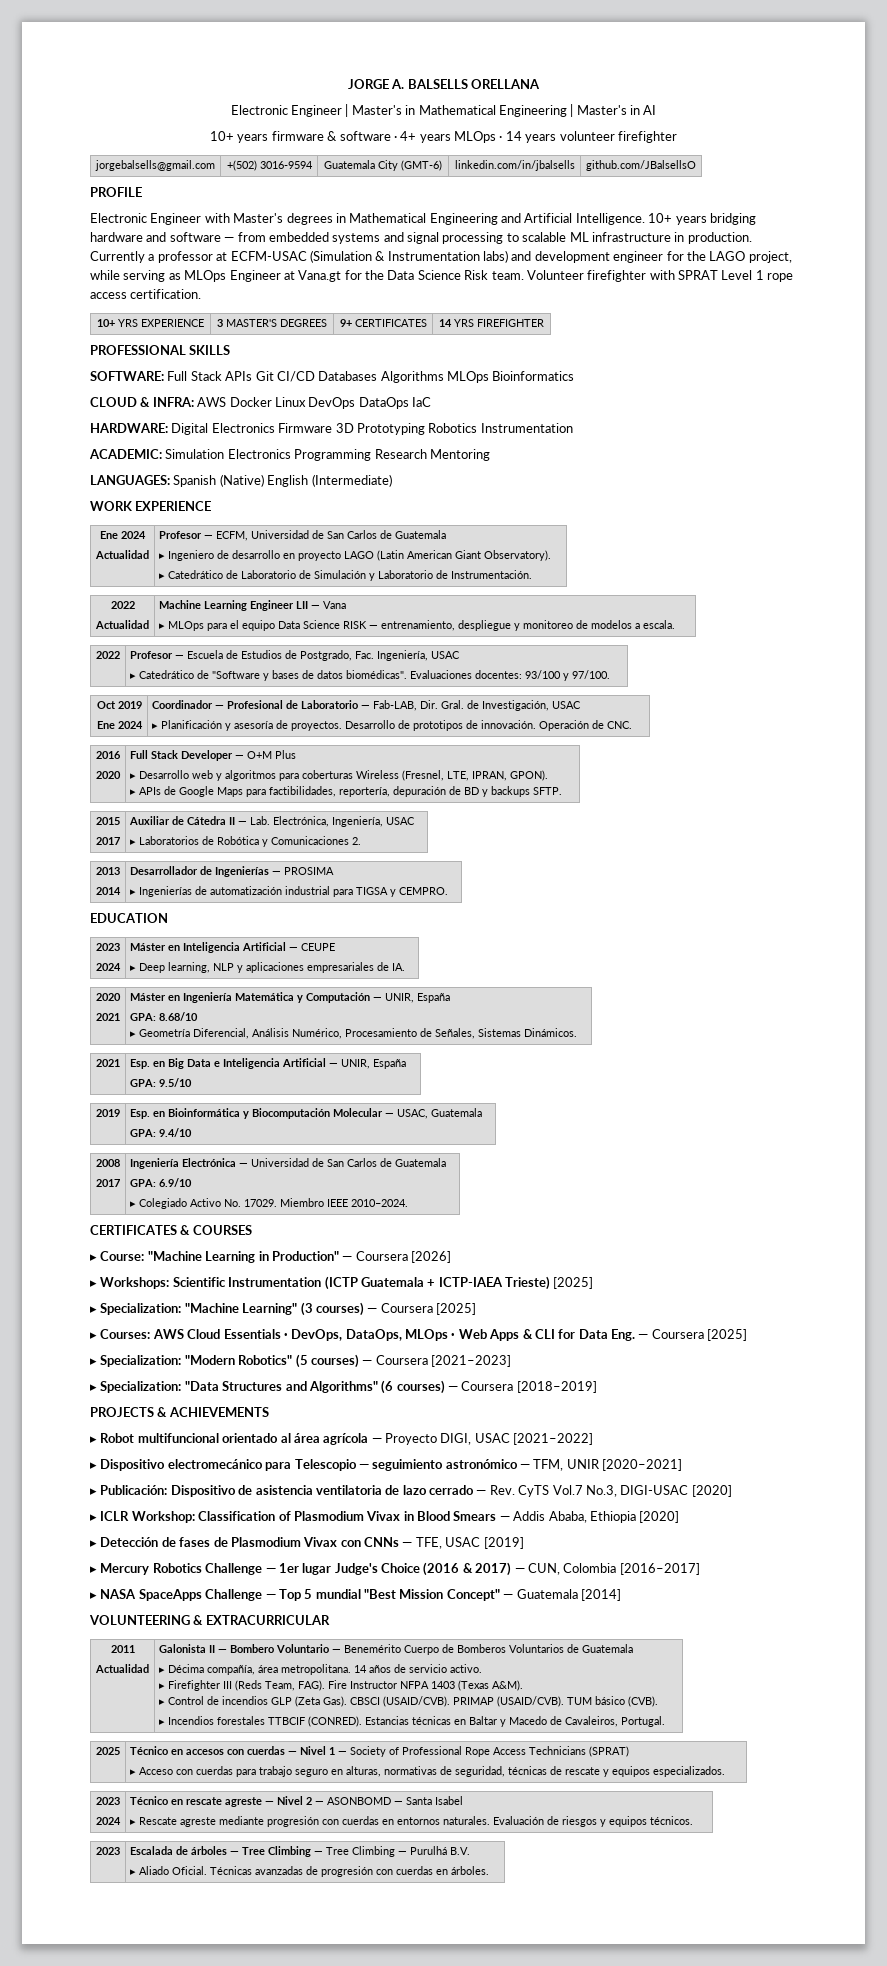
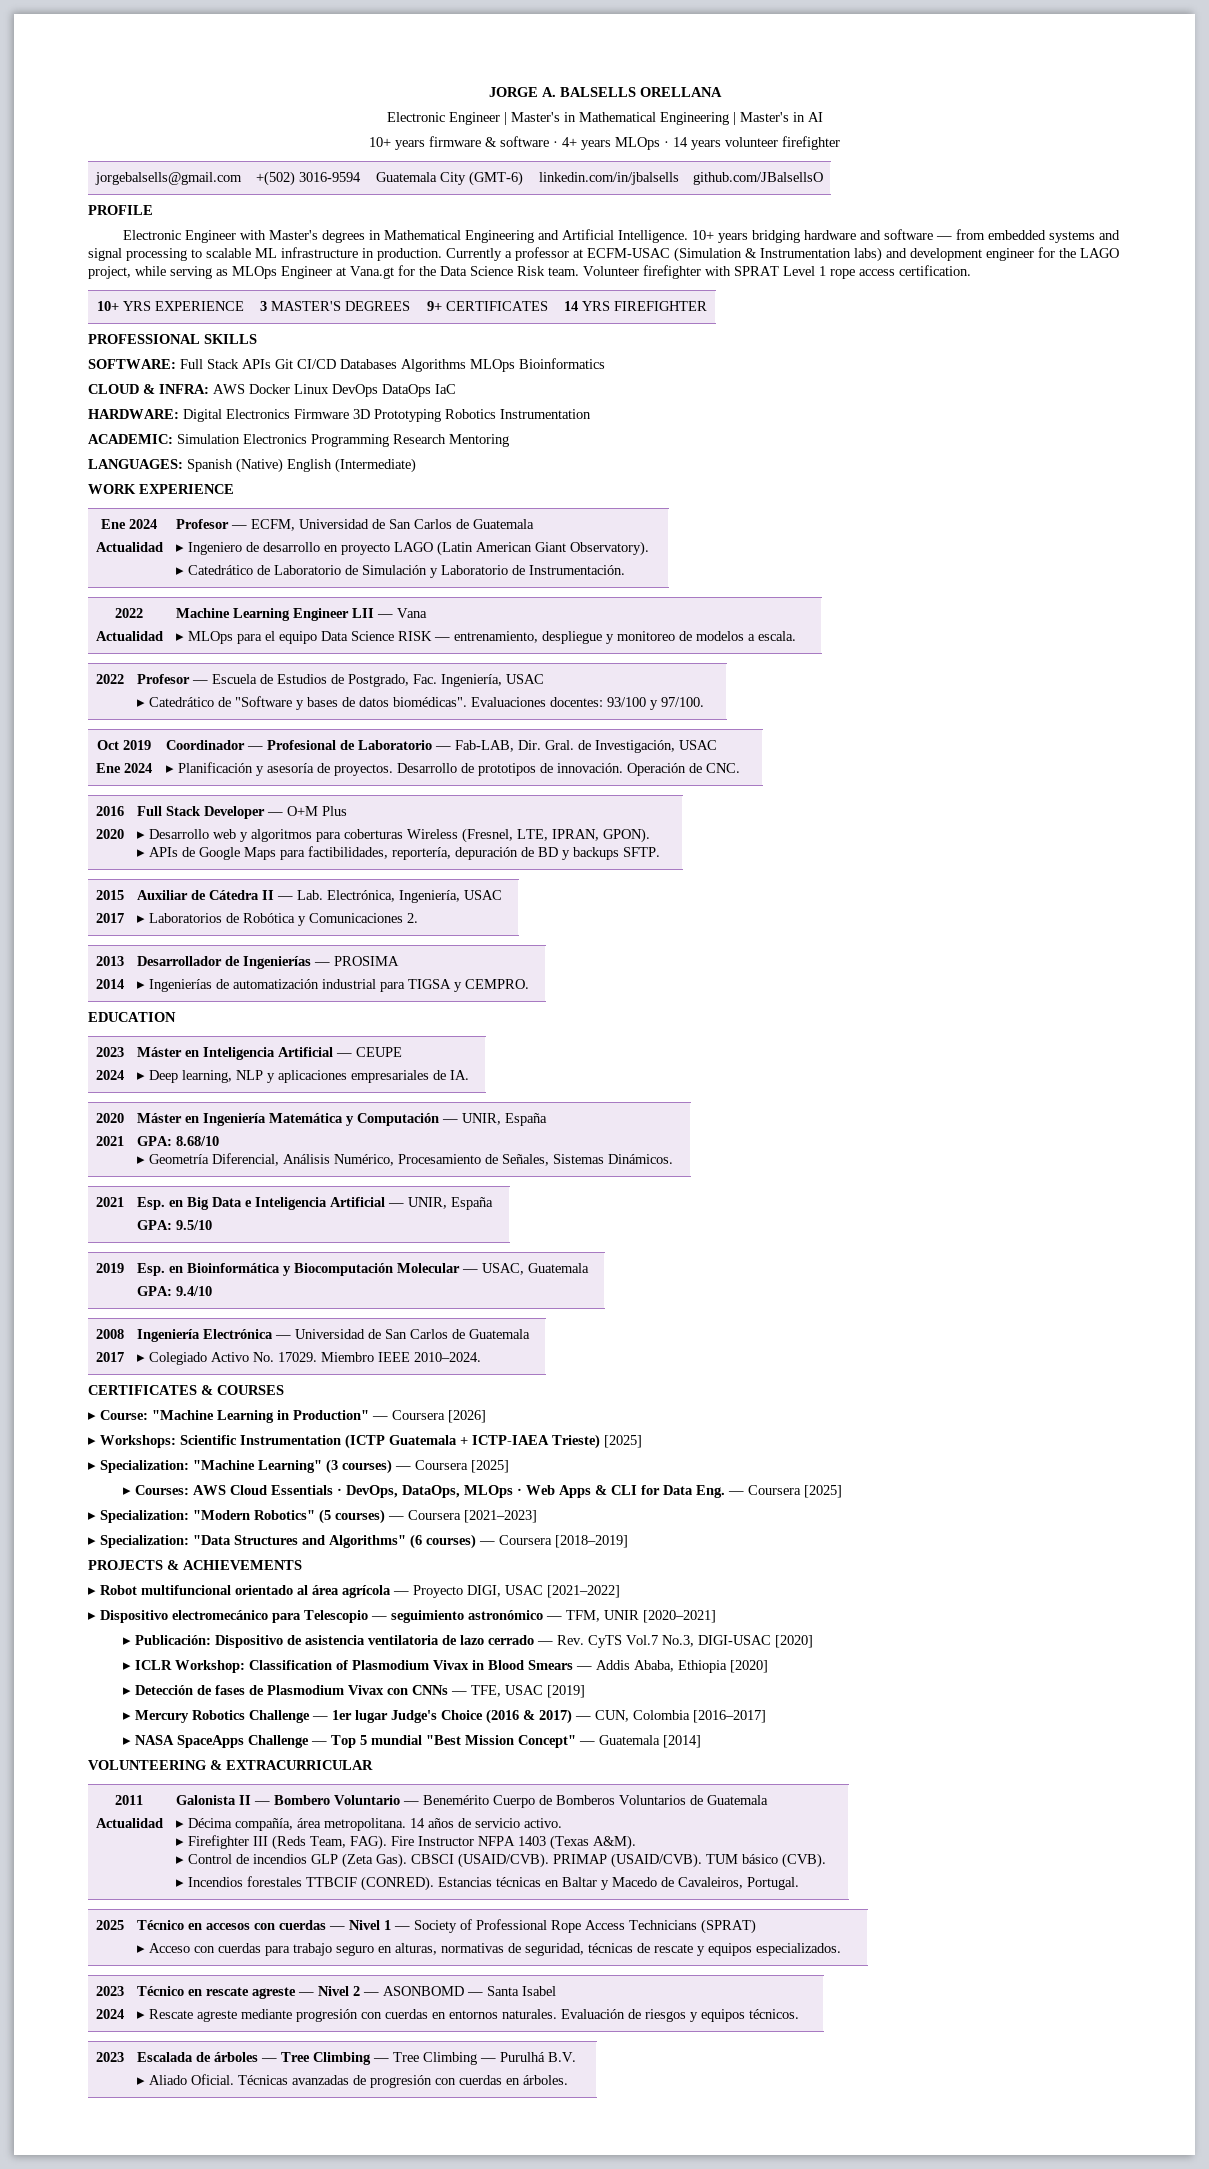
[130,1178,193,1187] // GPA: 6.9/10 -> (530, 1334) none

